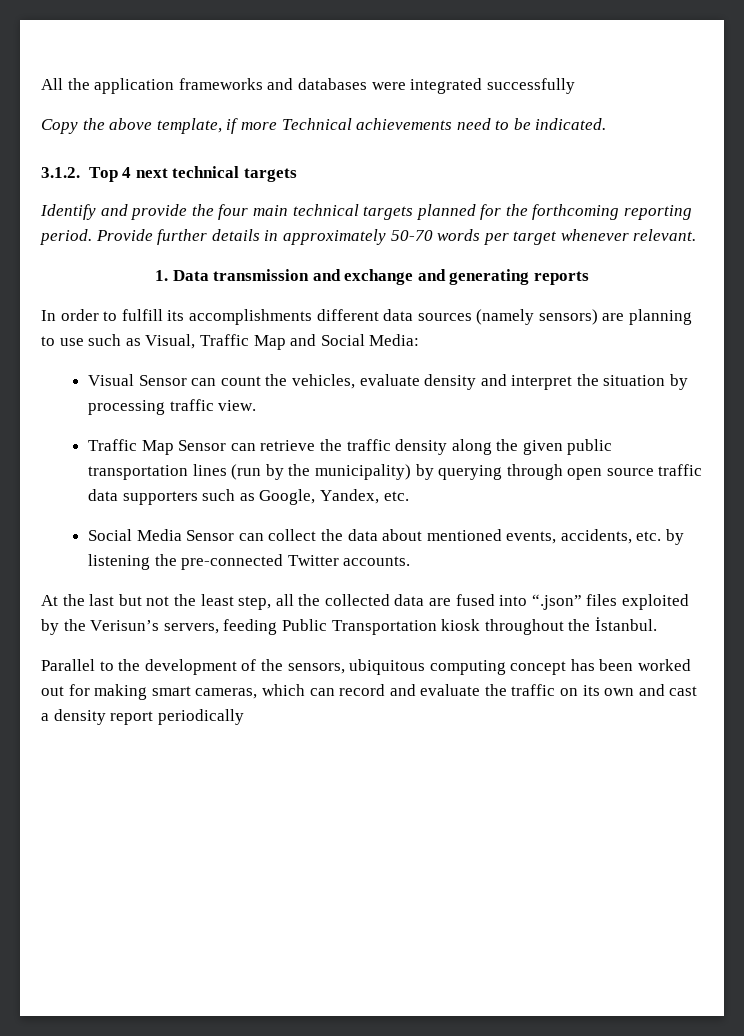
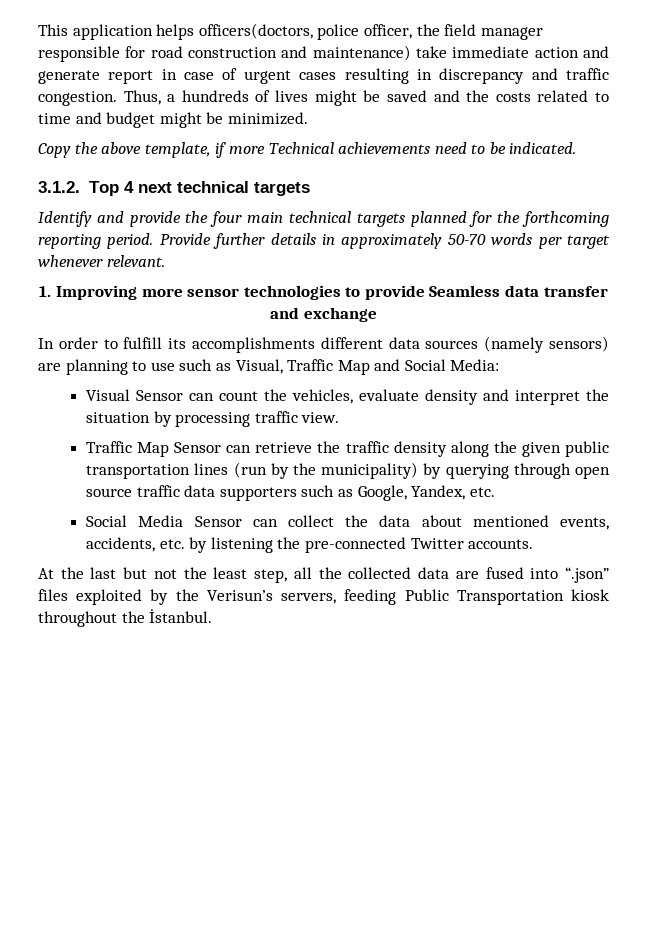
[41,78,575,94] All the application frameworks and databases were integrated successfully -> [38,23,543,40] [38,45,609,62] [38,68,610,84] [38,90,609,106] [38,112,308,128] This application helps officers(doctors, police officer, the field manager responsible for road construction and maintenance) take immediate action and generate report in case of urgent cases resulting in discrepancy and traffic congestion. Thus, a hundreds of lives might be saved and the costs related to time and budget might be minimized.
[172,269,310,281] Data transmission -> [55,285,608,300] Improving more sensor technologies to provide Seamless data transfer
[417,269,590,285] and generating reports -> (377, 314) none
[41,659,692,675] [41,684,698,700] [41,709,244,725] // Parallel to the development of the sensors, ubiquitous computing concept has been worked out for making smart cameras, which can record and evaluate the traffic on its own and cast a density report periodically -> (213, 616) none

